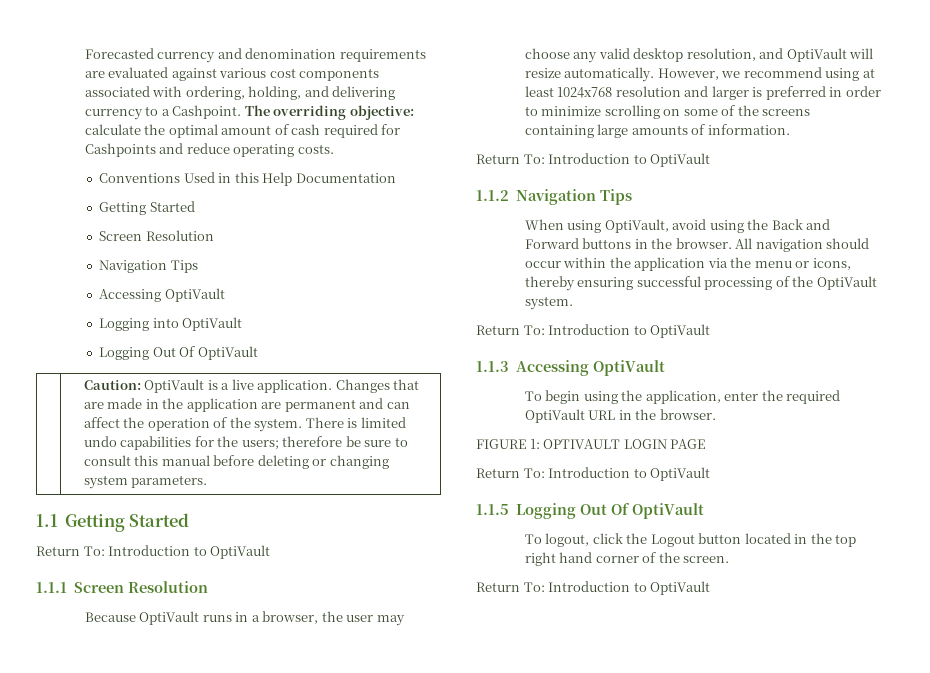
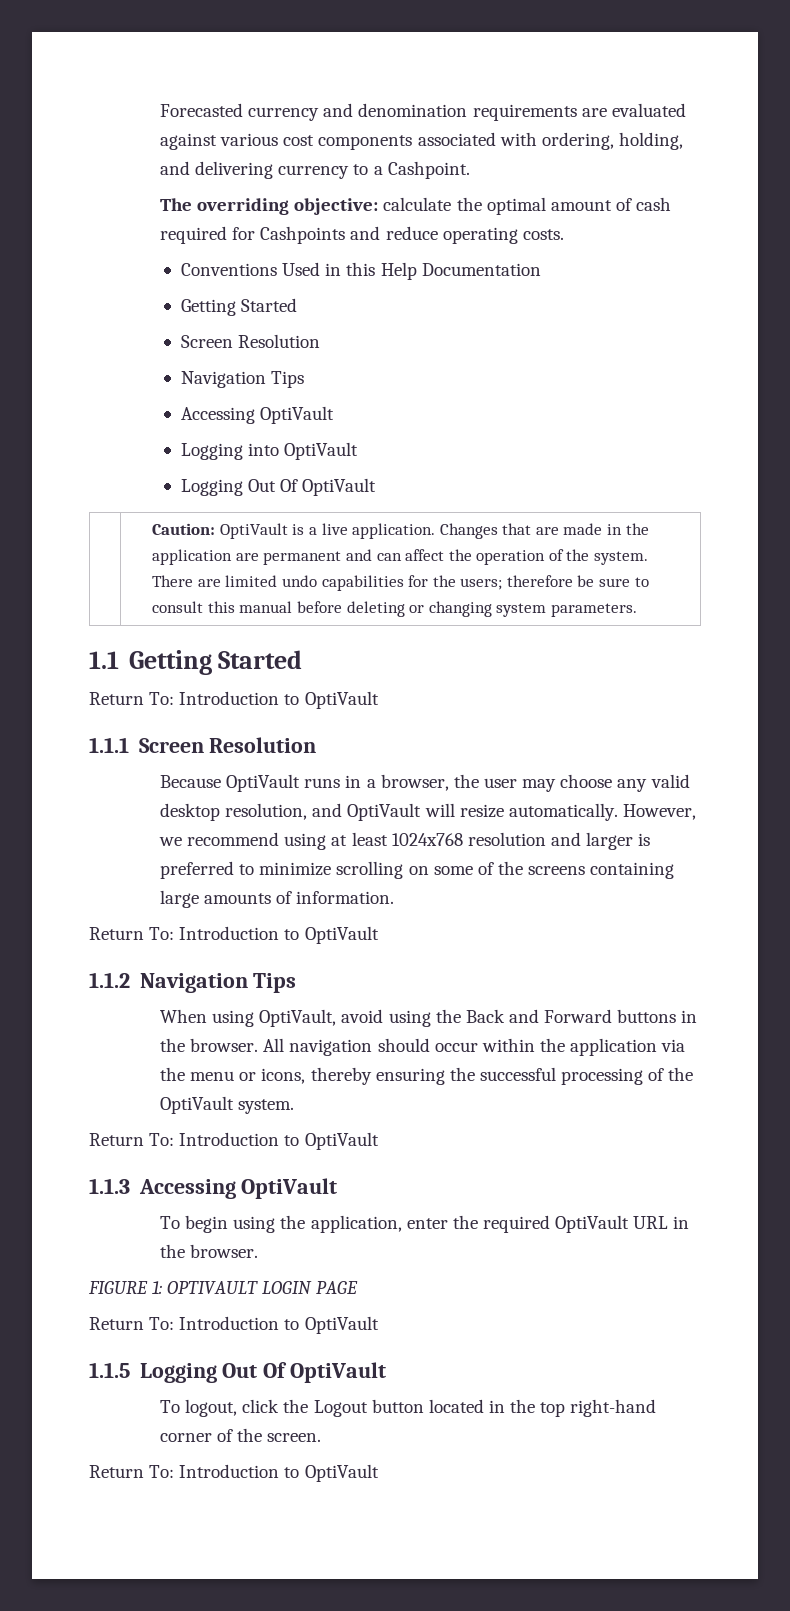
(242, 112) none -> (470, 170) //
[347,418,358,428] is -> [197,579,221,587] are
[829,86,881,97] in order -> (235, 870) none
(634, 283) none -> [449,1067,475,1081] the
[524,552,593,566] right hand -> [570,1399,657,1417] right-hand

